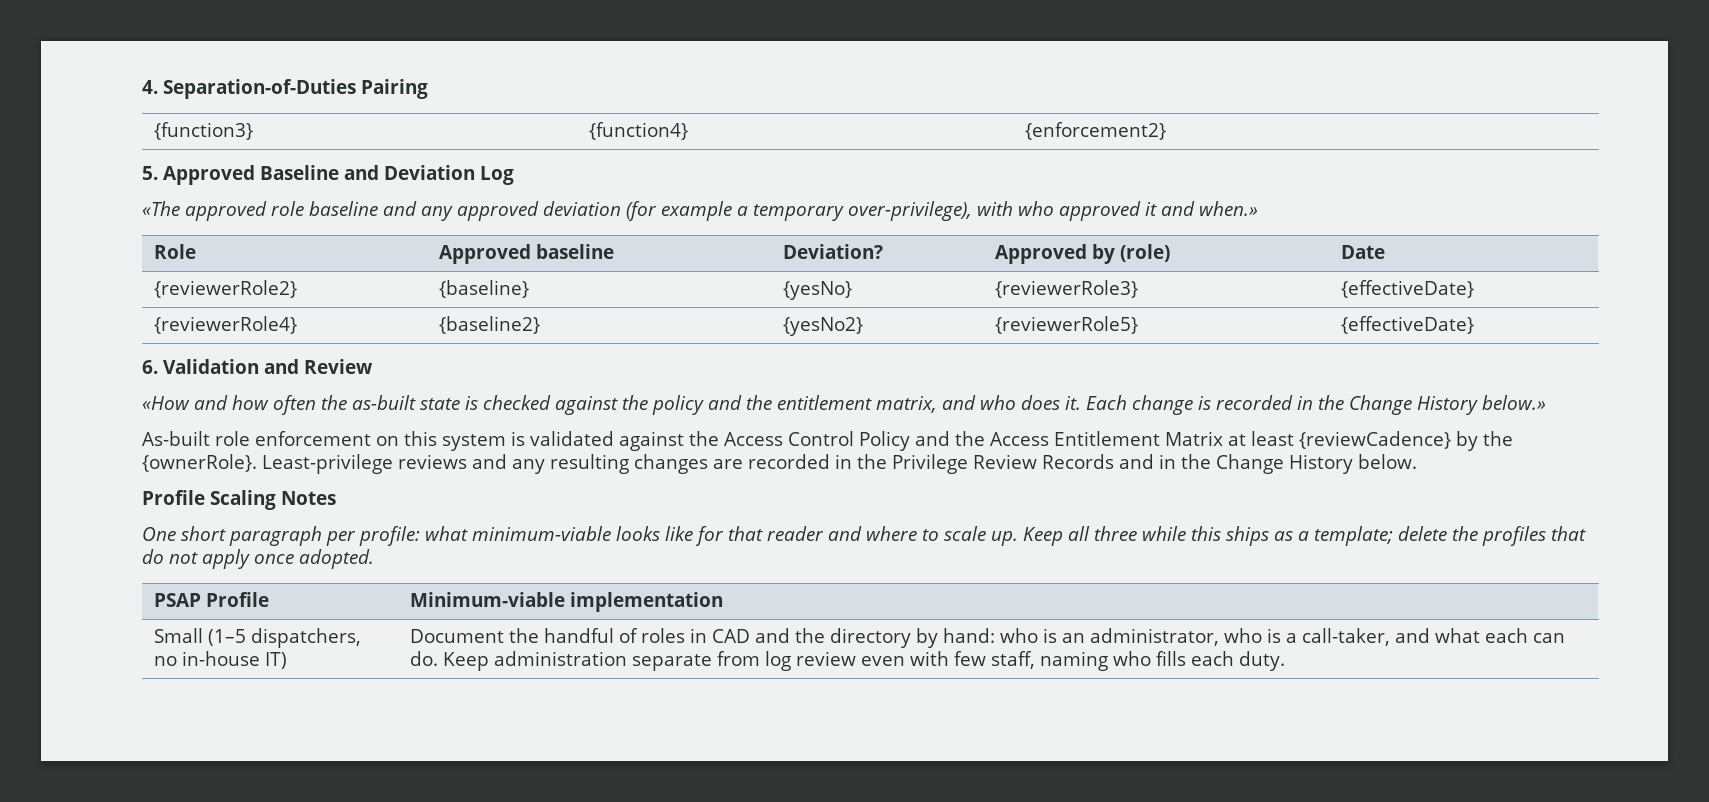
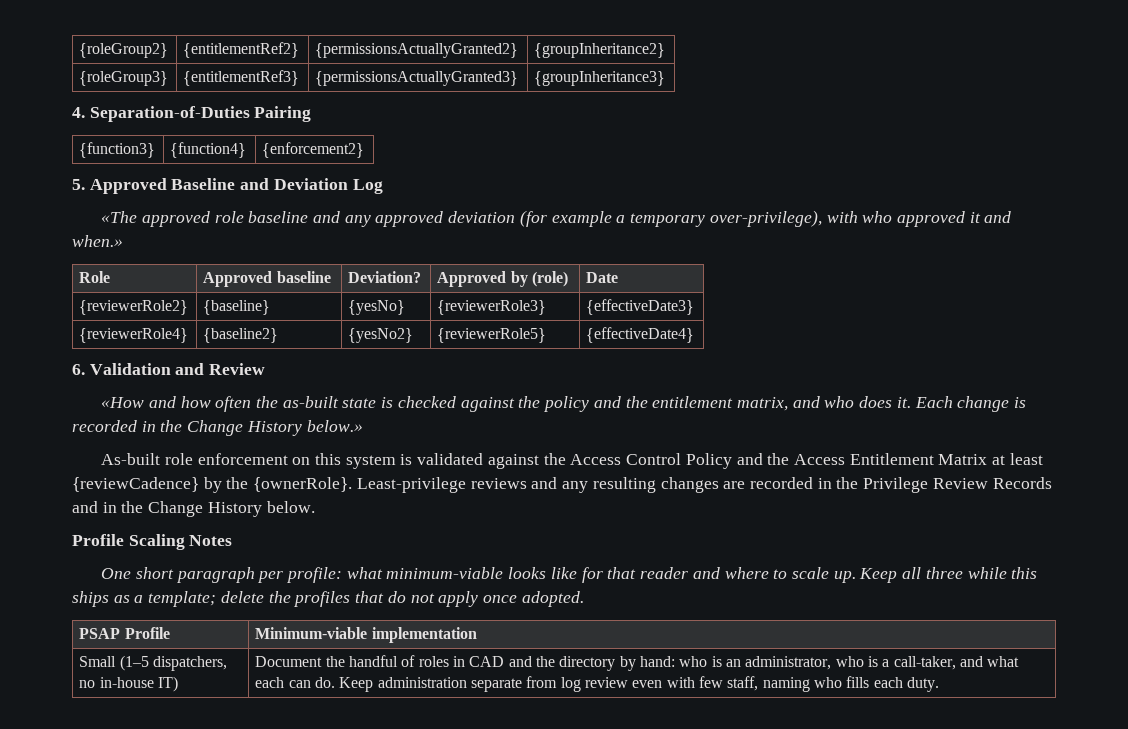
(142, 87) none -> [79,43,169,58] [183,42,300,58] [315,43,519,58] [534,43,666,58] [79,71,169,86] [183,70,300,86] [315,71,519,86] [534,71,666,86] {roleGroup2} | {entitlementRef2} | {permissionsActuallyGranted2} | {groupInheritance2} // {roleGroup3} | {entitlementRef3} | {permissionsActuallyGranted3} | {groupInheritance3} //
[1340,280,1474,298] {effectiveDate} -> [586,299,695,315] {effectiveDate3}
[1340,316,1474,334] {effectiveDate} -> [586,327,695,343] {effectiveDate4}

